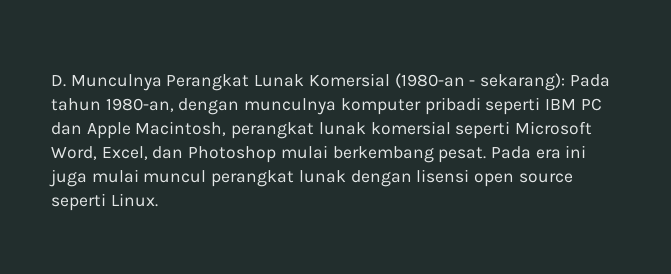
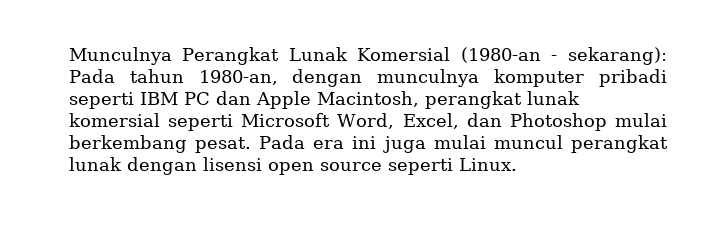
[50,75,66,87] D. -> (68, 56) none

